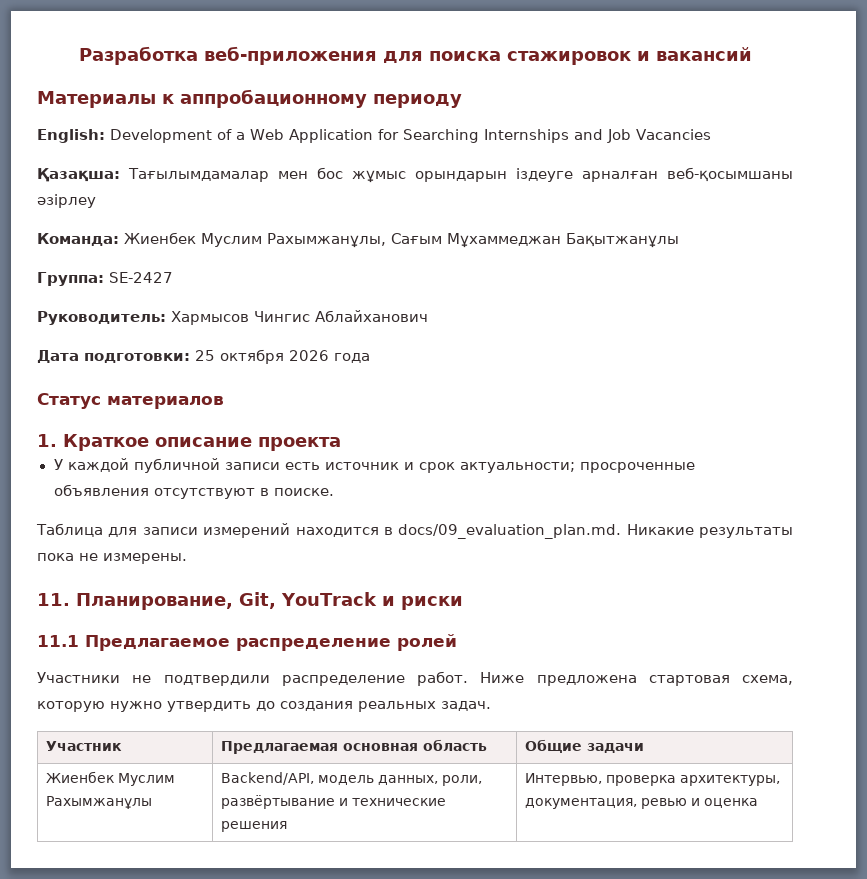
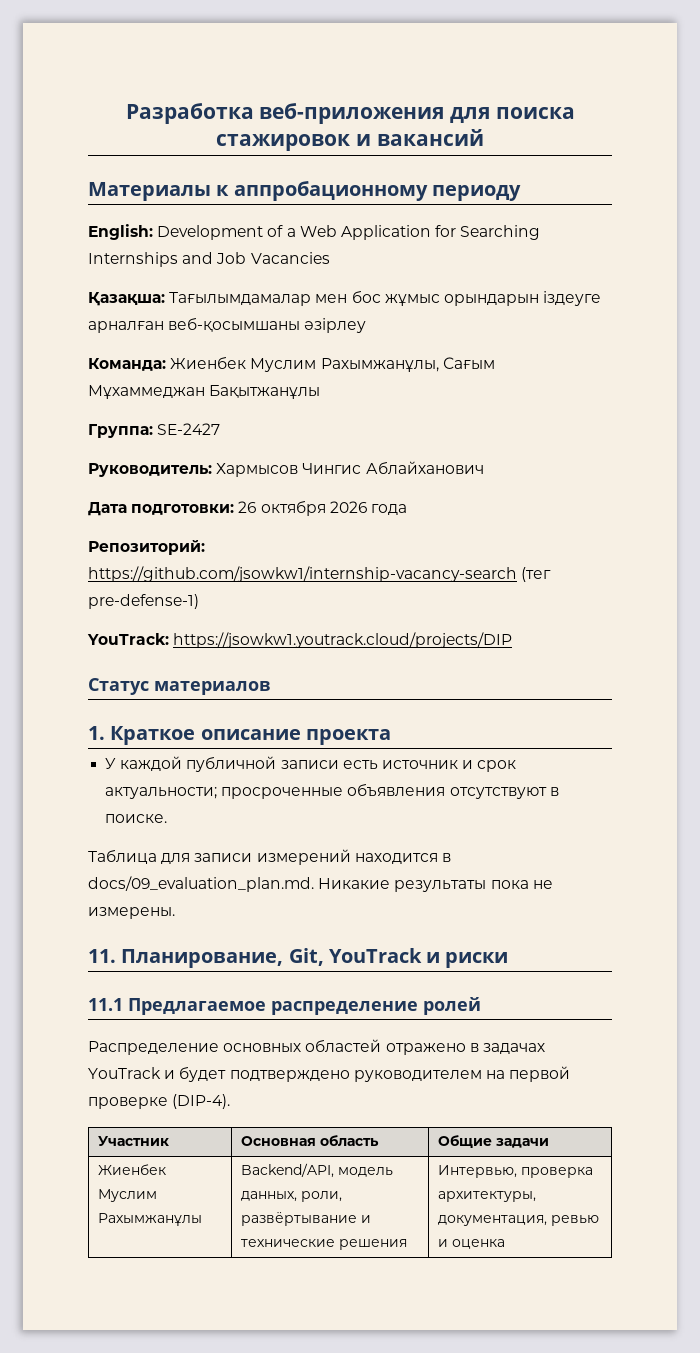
[195,350,215,361] 25 -> [238,501,257,513] 26
(370, 358) none -> [88,540,205,555] [88,566,552,582] [88,594,199,609] [87,632,513,648] // Репозиторий: https://github.com/jsowkw1/internship-vacancy-search (тег pre-defense-1) // YouTrack: https://jsowkw1.youtrack.cloud/projects/DIP
[37,671,793,686] [37,701,491,712] Участники не подтвердили распределение работ. Ниже предложена стартовая схема, которую нужно утвердить до создания реальных задач. -> [88,1039,545,1055] [88,1066,571,1082] [88,1094,231,1109] Распределение основных областей отражено в задачах YouTrack и будет подтверждено руководителем на первой проверке (DIP-4).
[221,741,419,754] Предлагаемая основная -> [240,1136,316,1146] Основная

